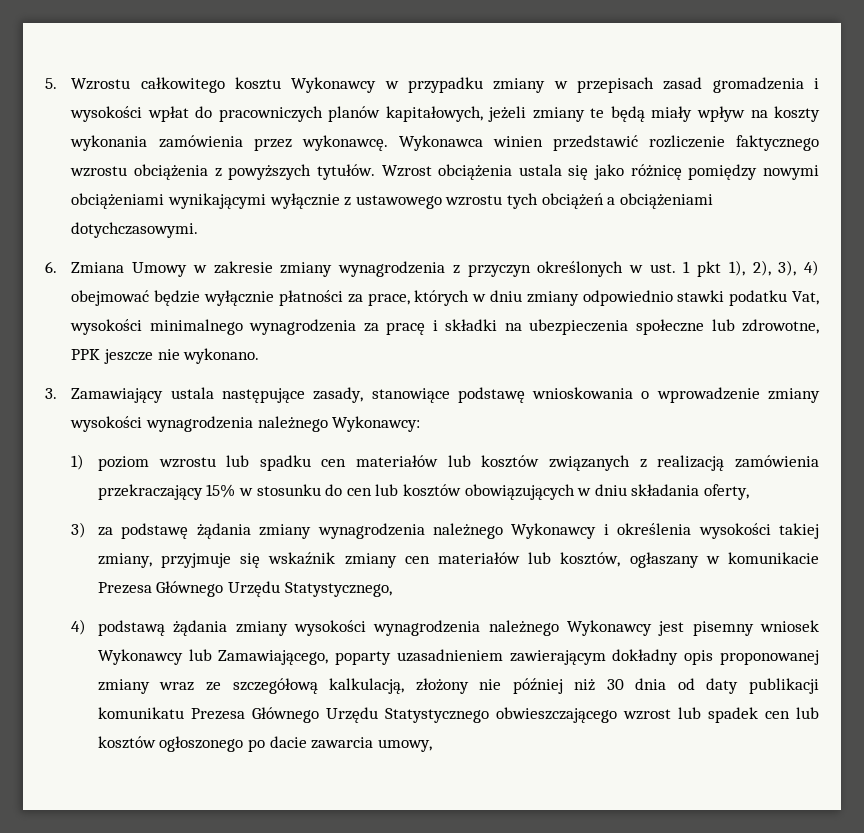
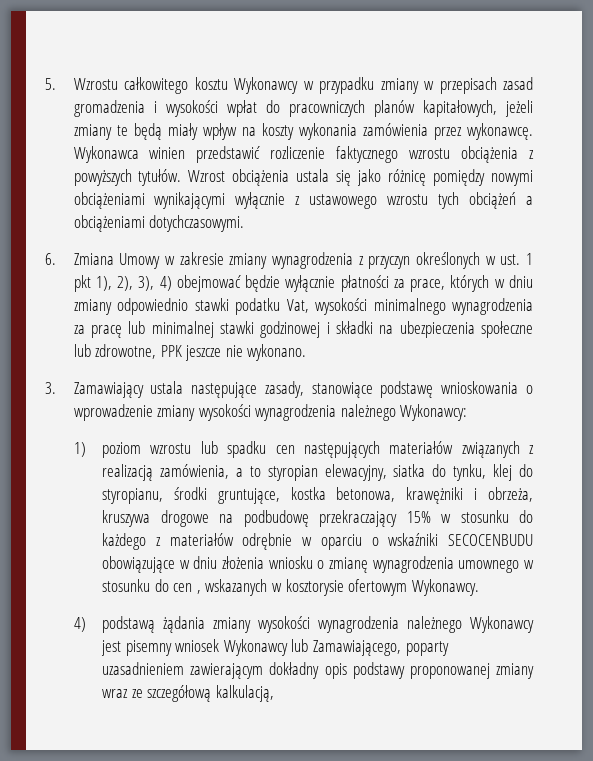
(426, 328) none -> [128,321,321,338] lub minimalnej stawki godzinowej
[356,455,820,471] materiałów lub kosztów związanych z realizacją zamówienia -> [303,441,534,458] [102,464,533,481] [102,487,533,504] [102,510,309,527] następujących materiałów związanych z realizacją zamówienia, a to styropian elewacyjny, siatka do tynku, klej do styropianu, środki gruntujące, kostka betonowa, krawężniki i obrzeża, kruszywa drogowe na podbudowę
[346,484,749,500] [71,522,820,539] [97,552,820,568] [97,581,392,597] cen lub kosztów obowiązujących w dniu składania oferty, // 3) za podstawę żądania zmiany wynagrodzenia należnego Wykonawcy i określenia wysokości takiej zmiany, przyjmuje się wskaźnik zmiany cen materiałów lub kosztów, ogłaszany w komunikacie Prezesa Głównego Urzędu Statystycznego, -> [102,533,533,550] [102,556,534,573] [102,579,479,596] każdego z materiałów odrębnie w oparciu o wskaźniki SECOCENBUDU obowiązujące w dniu złożenia wniosku o zmianę wynagrodzenia umownego w stosunku do cen , wskazanych w kosztorysie ofertowym Wykonawcy.
(714, 657) none -> [352,662,405,679] podstawy
[415,678,819,694] [97,707,819,723] [97,736,432,752] złożony nie później niż 30 dnia od daty publikacji komunikatu Prezesa Głównego Urzędu Statystycznego obwieszczającego wzrost lub spadek cen lub kosztów ogłoszonego po dacie zawarcia umowy, -> (274, 693) none

